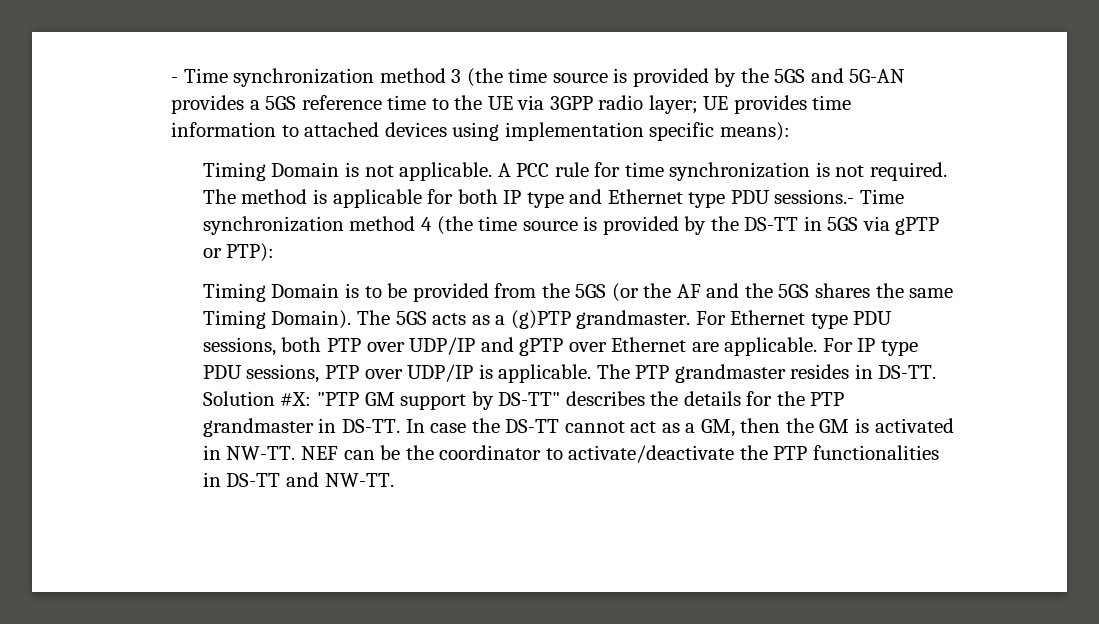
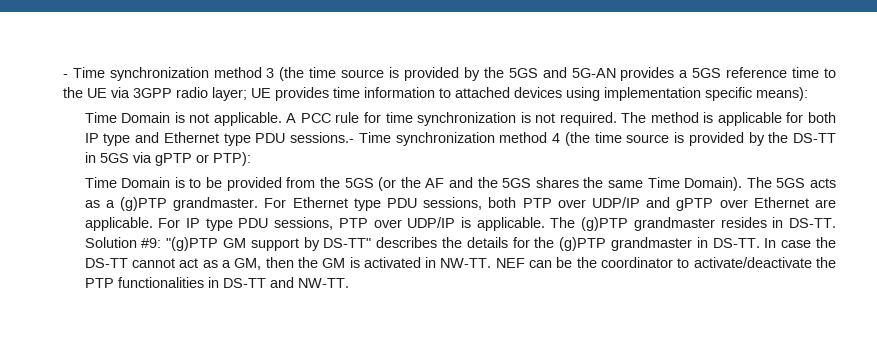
[202,162,266,181] Timing -> [84,112,117,123] Time
[202,283,266,302] Timing -> [84,177,117,188] Time
[202,310,266,329] Timing -> [647,177,680,188] Time
[635,365,670,379] PTP -> [581,217,629,231] (g)PTP
[280,392,360,406] #X: "PTP -> [141,237,219,251] #9: "(g)PTP
[810,392,845,406] PTP -> [559,237,607,251] (g)PTP

